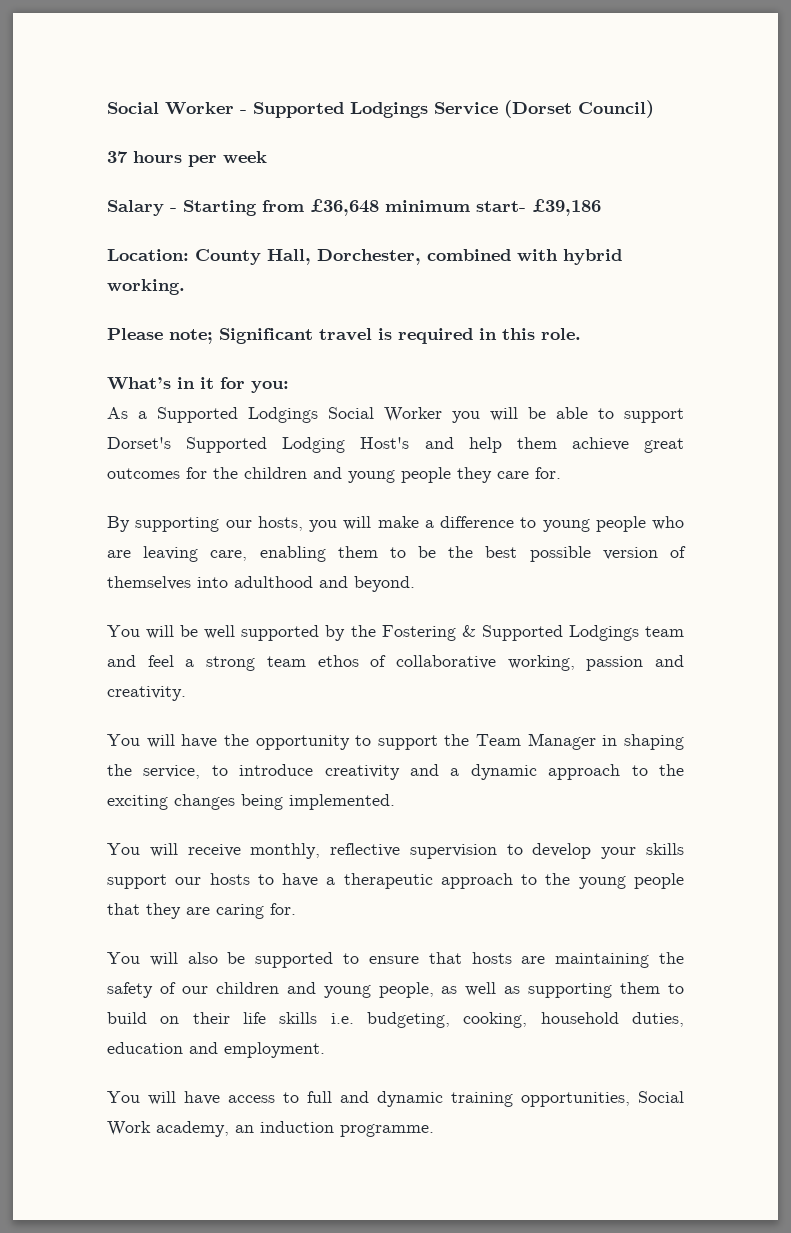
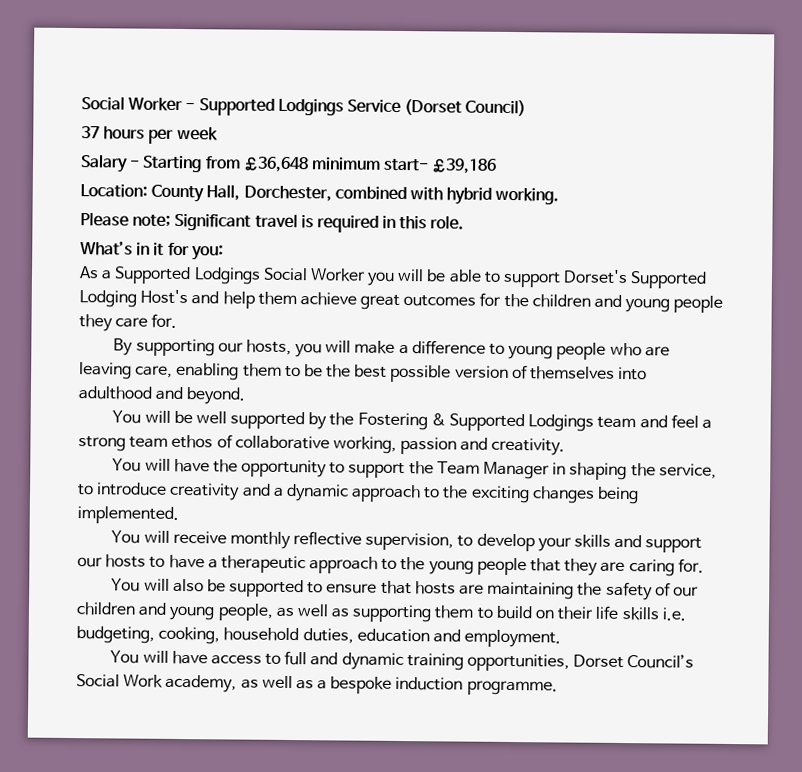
[250,843,497,859] monthly, reflective supervision -> [229,531,455,551] monthly reflective supervision,
(684, 849) none -> [614,534,643,549] and
(630, 1099) none -> [573,654,695,669] Dorset Council’s
[235,1125,254,1133] an -> [240,675,393,694] as well as a bespoke

